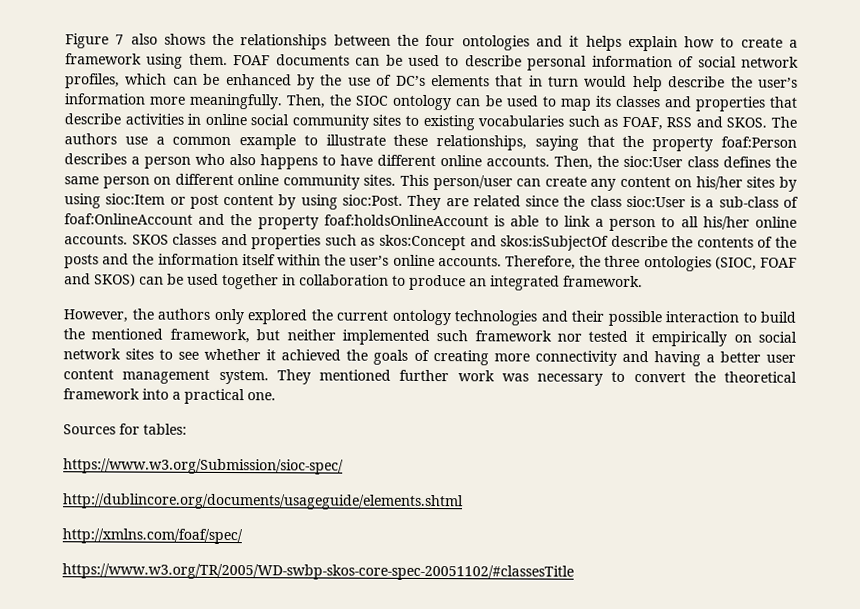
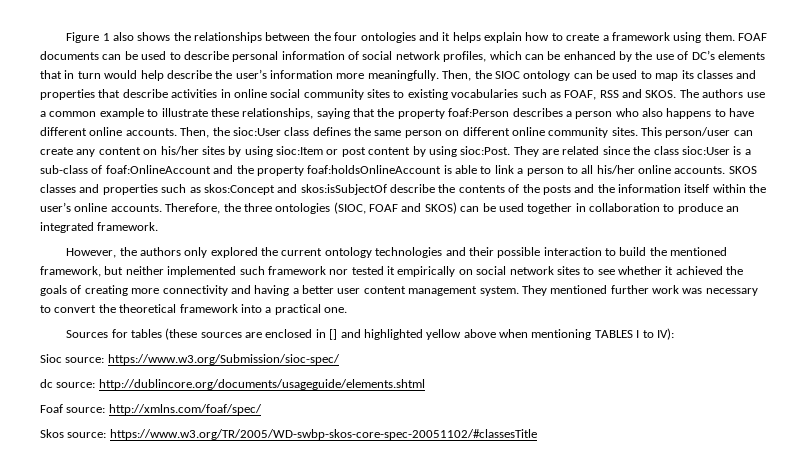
[115,34,125,45] 7 -> [102,33,110,41] 1
[143,423,187,435] tables: // -> [130,328,674,340] [40,354,105,363] tables (these sources are enclosed in [] and highlighted yellow above when mentioning TABLES I to IV): // Sioc source:
(344, 466) none -> [40,379,96,388] dc source:
(464, 502) none -> [40,404,106,413] Foaf source:
(243, 536) none -> [40,429,107,438] Skos source:

